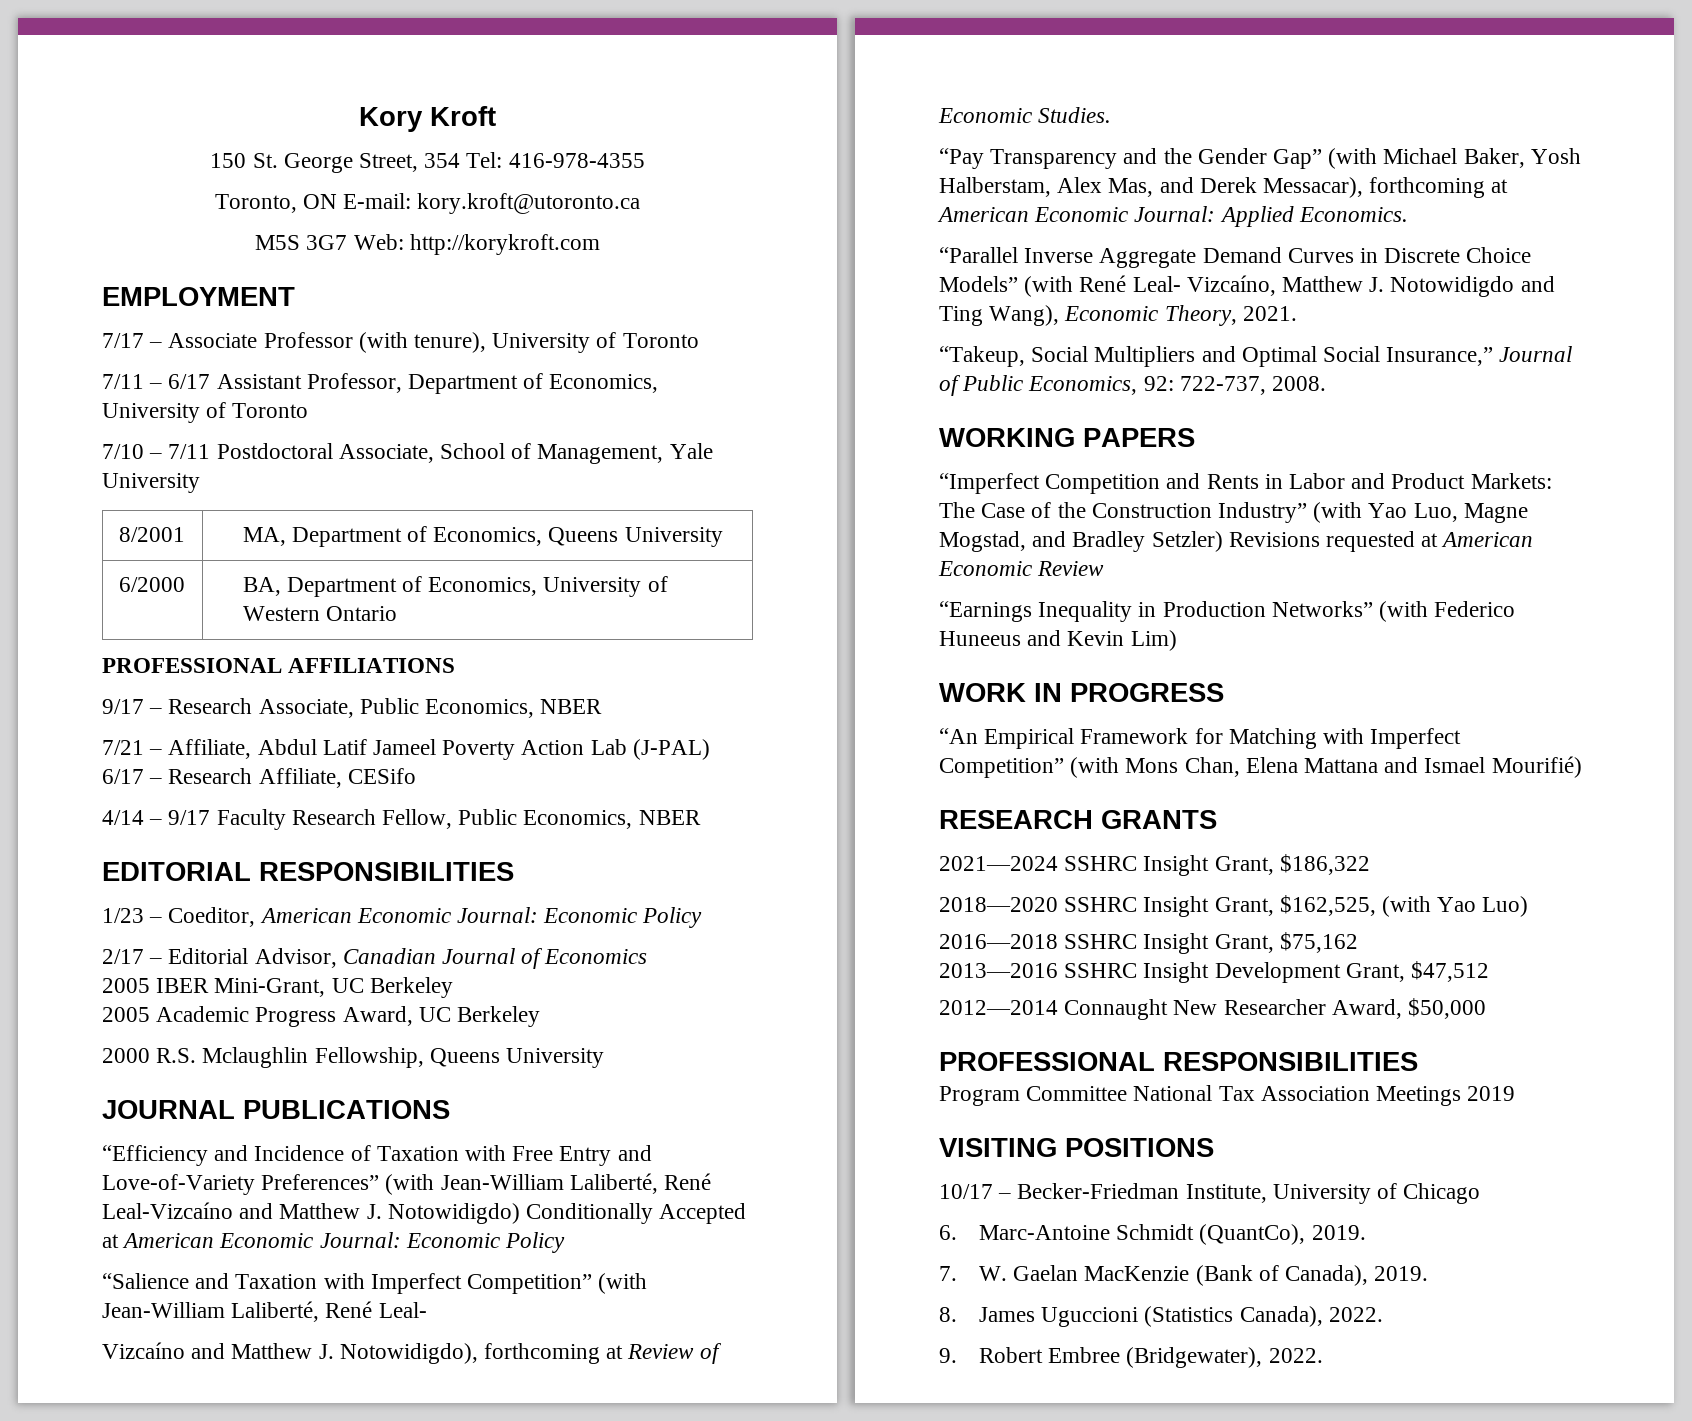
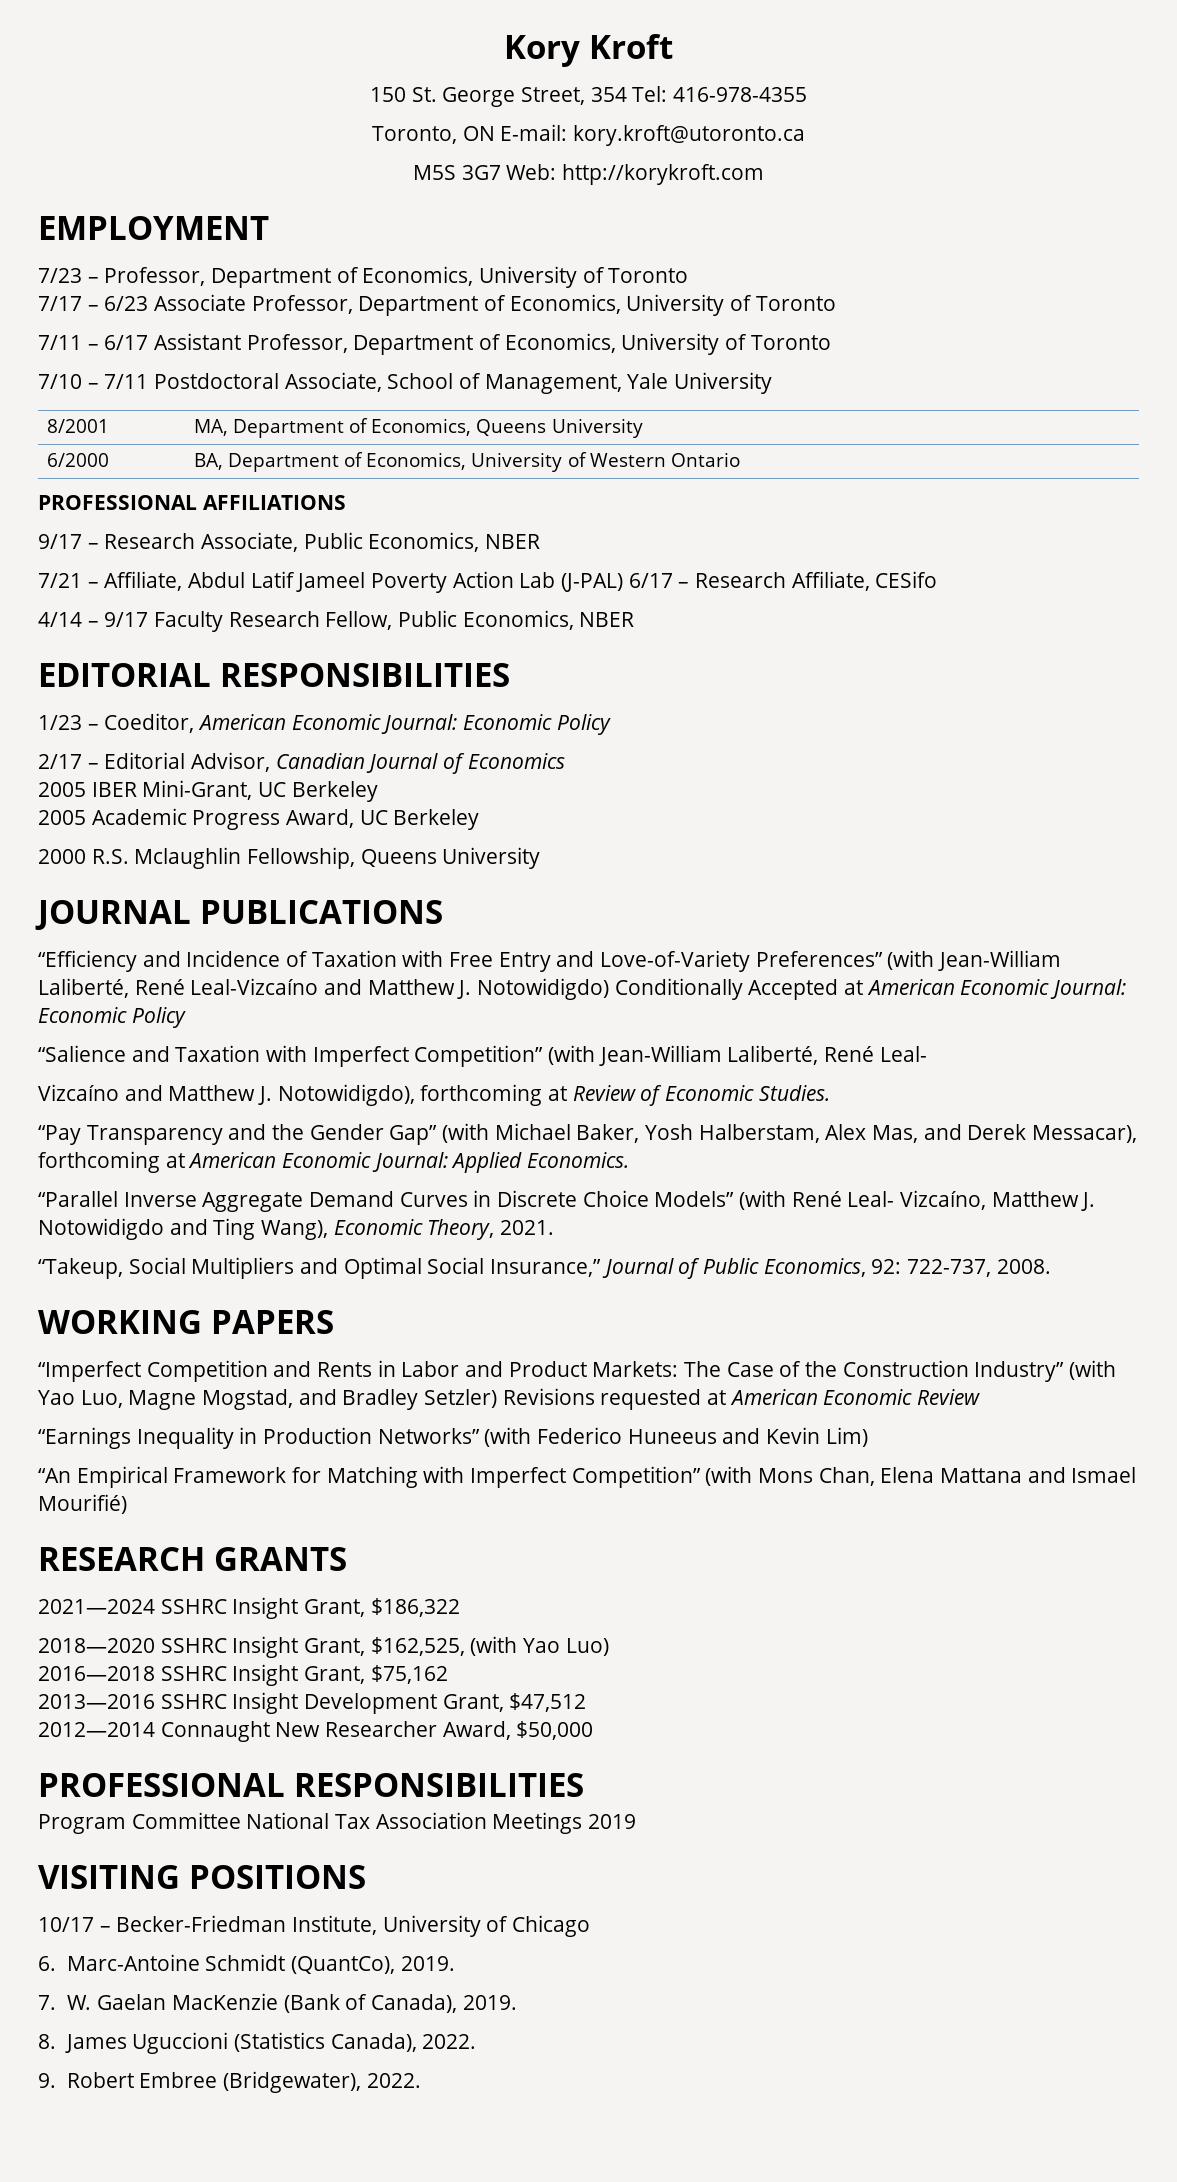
[102,332,487,353] 7/17 – Associate Professor (with tenure), -> [38,266,689,288] [38,294,621,316] 7/23 – Professor, Department of Economics, University of Toronto // 7/17 – 6/23 Associate Professor, Department of Economics,
[939,683,1224,702] // WORK IN PROGRESS -> (868, 1437) none

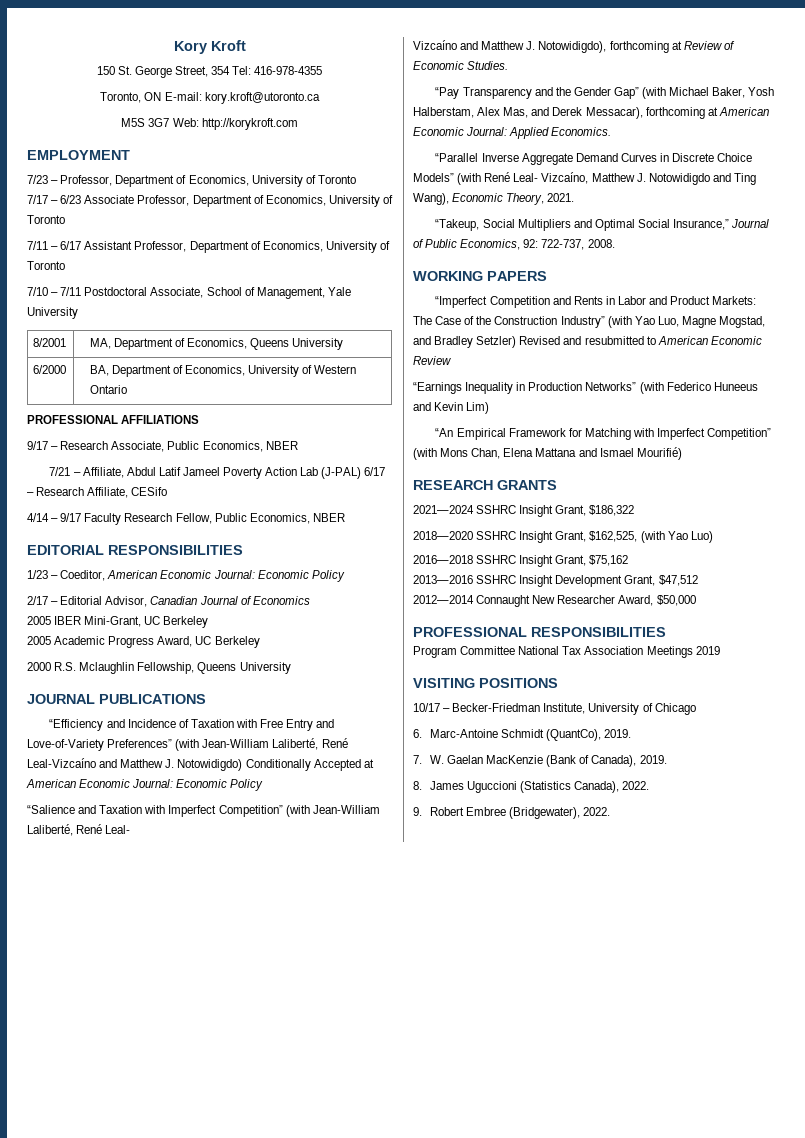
[502,1388,727,1410] Revisions requested at -> [519,336,656,345] Revised and resubmitted to

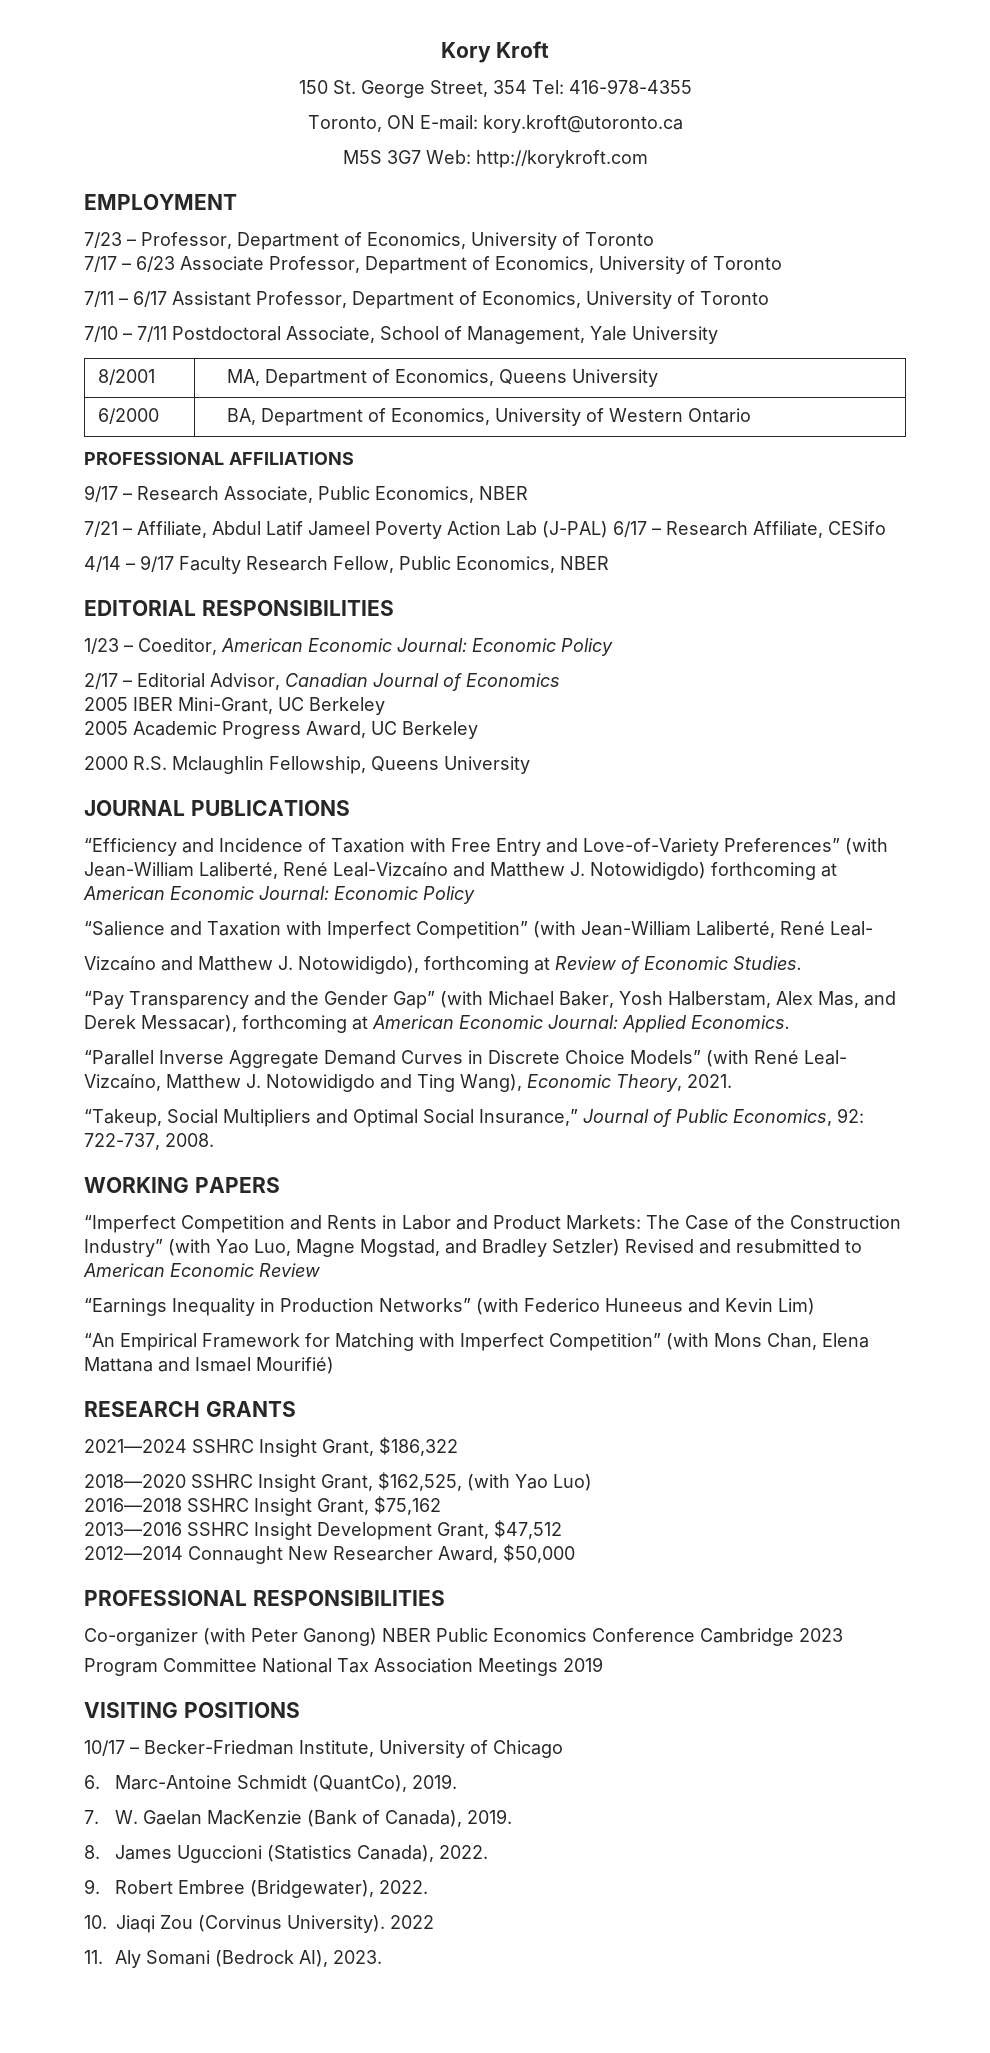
[245,759,361,771] Conditionally Accepted -> [711,862,816,880] forthcoming
(666, 632) none -> [84,1628,843,1646] // Co-organizer (with Peter Ganong) NBER Public Economics Conference Cambridge 2023
(611, 811) none -> [84,1915,434,1933] [84,1950,383,1968] // 10. Jiaqi Zou (Corvinus University). 2022 // 11. Aly Somani (Bedrock AI), 2023.

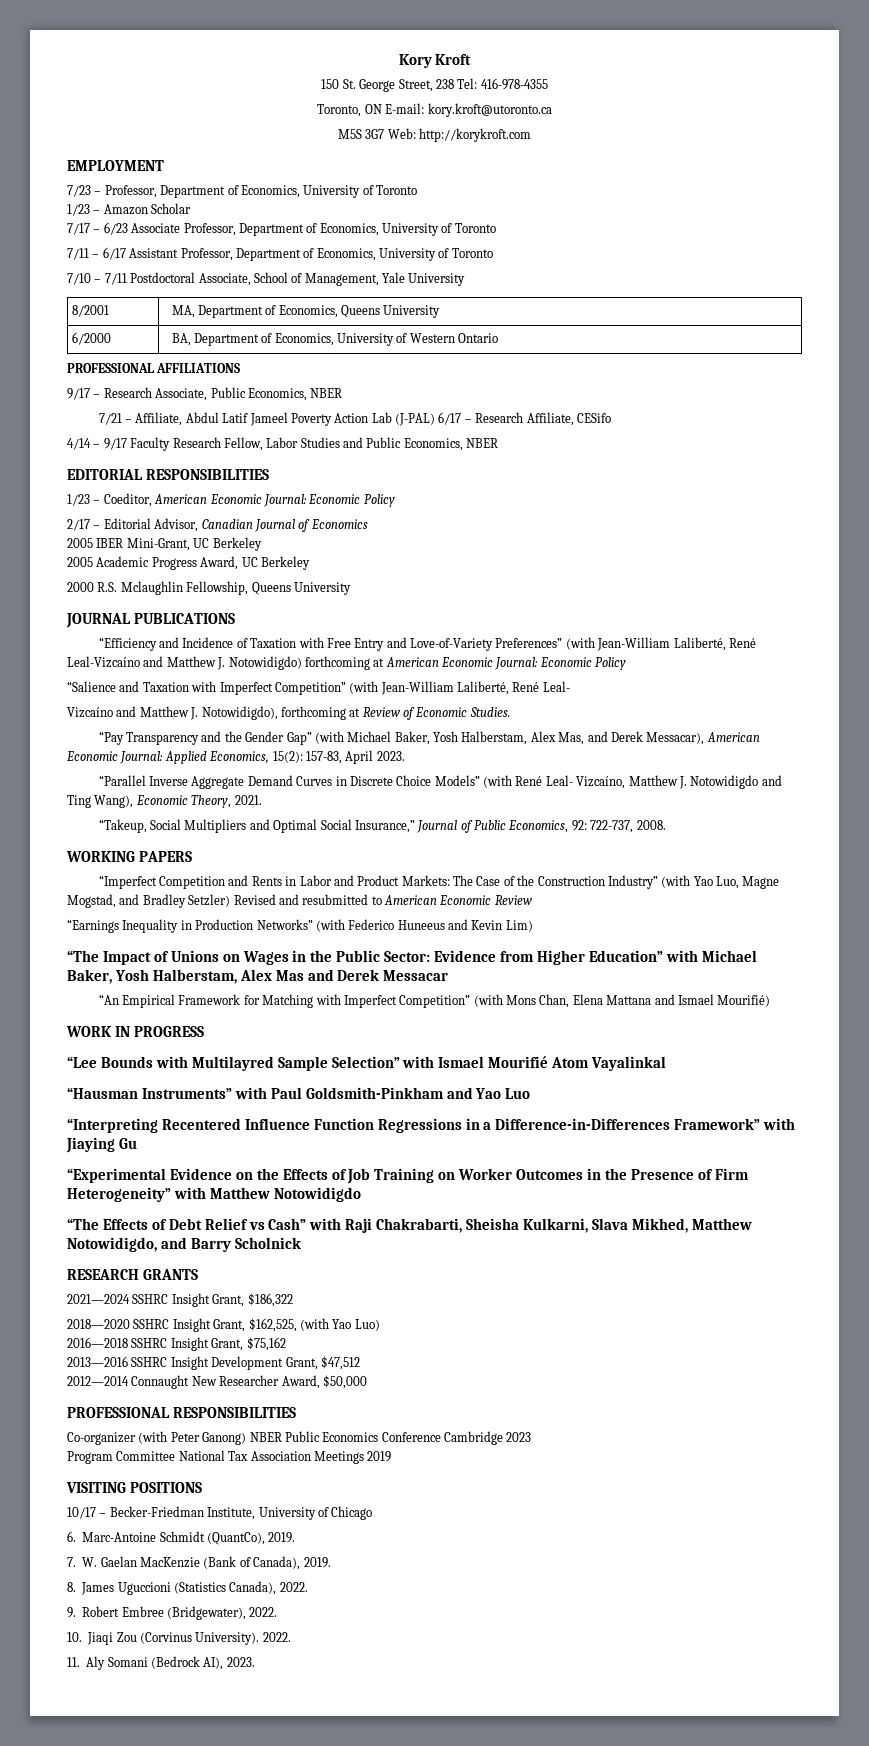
[492,80,527,94] 354 -> [435,79,454,89] 238
(654, 239) none -> [67,203,192,216] // 1/23 – Amazon Scholar
(394, 564) none -> [266,437,363,448] Labor Studies and
[242,1015,368,1033] forthcoming at -> (705, 738) none
[691,1015,790,1029] Economics. -> [209,750,405,764] Economics, 15(2): 157-83, April 2023.
(815, 1306) none -> [67,950,757,965] [67,969,449,984] // “The Impact of Unions on Wages in the Public Sector: Evidence from Higher Education” with Michael Baker, Yosh Halberstam, Alex Mas and Derek Messacar
(334, 1365) none -> [66,1026,204,1037] [67,1056,667,1071] [67,1087,531,1099] [67,1118,796,1133] [66,1137,137,1153] [67,1168,749,1184] [67,1187,361,1202] [67,1218,752,1233] [67,1237,301,1252] // WORK IN PROGRESS // “Lee Bounds with Multilayred Sample Selection” with Ismael Mourifié Atom Vayalinkal // “Hausman Instruments” with Paul Goldsmith-Pinkham and Yao Luo // “Interpreting Recentered Influence Function Regressions in a Difference-in-Differences Framework” with Jiaying Gu // “Experimental Evidence on the Effects of Job Training on Worker Outcomes in the Presence of Firm Heterogeneity” with Matthew Notowidigdo // “The Effects of Debt Relief vs Cash” with Raji Chakrabarti, Sheisha Kulkarni, Slava Mikhed, Matthew Notowidigdo, and Barry Scholnick
[390,1915,434,1929] 2022 -> [262,1632,291,1642] 2022.

